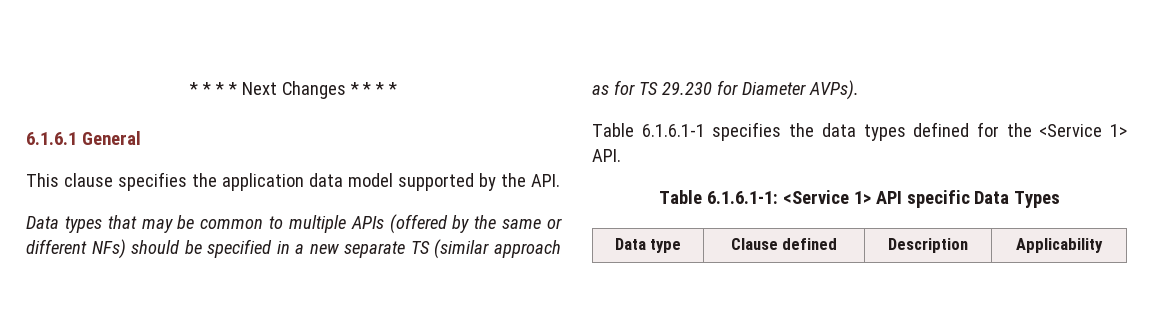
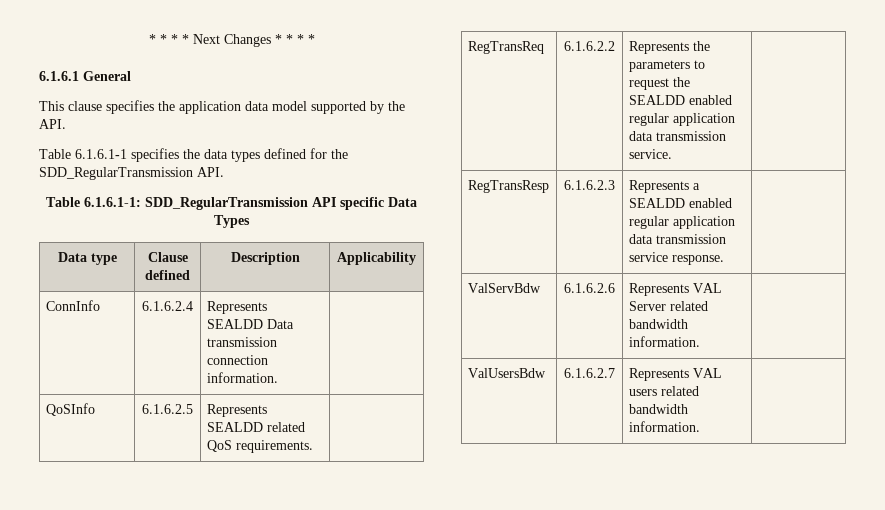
[26,214,563,234] [26,239,561,259] [592,80,859,100] // Data types that may be common to multiple APIs (offered by the same or different NFs) should be specified in a new separate TS (similar approach as for TS 29.230 for Diameter AVPs). -> (66, 124) none
[1039,124,1127,137] <Service 1> -> [39,167,193,180] SDD_RegularTransmission
[782,190,871,204] <Service 1> -> [145,197,308,210] SDD_RegularTransmission
(1103, 245) none -> [45,300,100,311] [142,301,193,311] [206,301,267,314] [206,319,294,329] [206,337,277,347] [206,355,268,365] [206,372,278,383] [45,403,95,416] [142,404,193,414] [206,404,267,417] [206,422,305,432] [206,440,313,453] [467,41,544,54] [564,41,615,51] [628,41,710,54] [628,60,705,72] [628,77,690,90] [628,95,732,105] [628,113,735,126] [628,131,726,141] [628,149,672,159] [467,180,549,193] [564,180,615,190] [628,180,700,193] [628,198,732,208] [628,216,735,229] [628,234,726,244] [628,252,724,265] [467,283,541,293] [564,283,615,293] [628,283,722,296] [628,301,708,311] [628,319,688,329] [628,336,700,347] [467,368,546,378] [564,368,615,378] [628,368,722,381] [628,386,699,396] [628,404,688,414] [628,421,700,432] // ConnInfo | 6.1.6.2.4 | Represents SEALDD Data transmission connection information. | // QoSInfo | 6.1.6.2.5 | Represents SEALDD related QoS requirements. | // RegTransReq | 6.1.6.2.2 | Represents the parameters to request the SEALDD enabled regular application data transmission service. | // RegTransResp | 6.1.6.2.3 | Represents a SEALDD enabled regular application data transmission service response. | // ValServBdw | 6.1.6.2.6 | Represents VAL Server related bandwidth information. | // ValUsersBdw | 6.1.6.2.7 | Represents VAL users related bandwidth information. |

